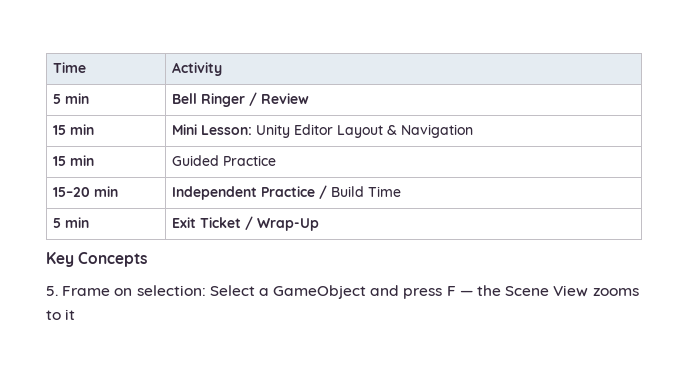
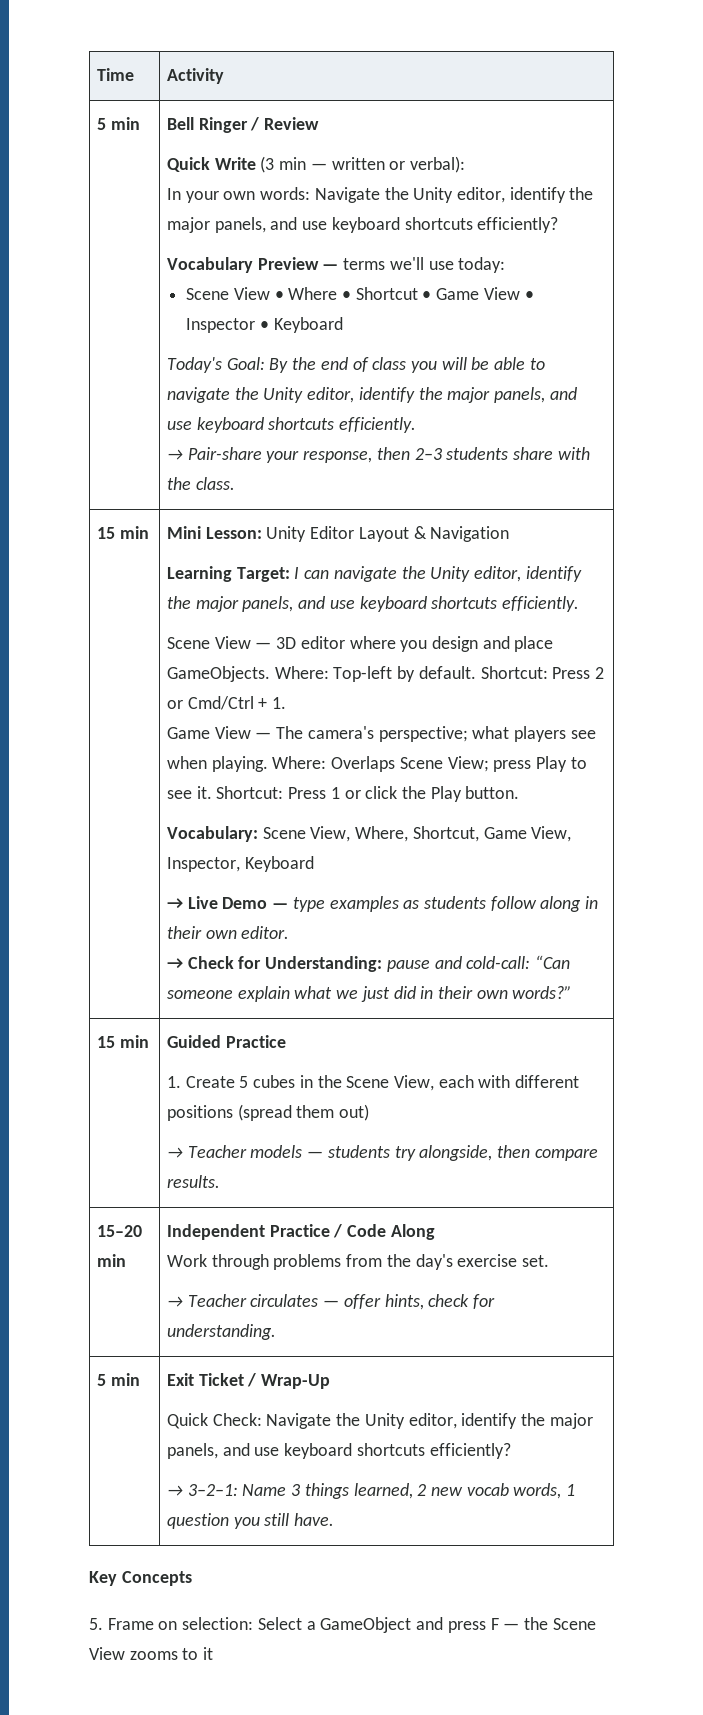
(310, 98) none -> [166,156,465,173] [166,187,594,203] [166,217,559,233] [166,257,506,273] [186,287,534,300] [186,317,343,333] [166,357,545,373] [166,387,577,403] [166,417,417,433] [166,447,590,463] [166,477,235,490] // Quick Write (3 min — written or verbal): // In your own words: Navigate the Unity editor, identify the major panels, and use keyboard shortcuts efficiently? // Vocabulary Preview — terms we'll use today: // Scene View • Where • Shortcut • Game View • Inspector • Keyboard // Today's Goal: By the end of class you will be able to navigate the Unity editor, identify the major panels, and use keyboard shortcuts efficiently. // → Pair-share your response, then 2–3 students share with the class.
[53,155,95,166] [172,155,277,166] // 15 min | Guided Practice -> [166,566,582,582] [166,596,579,612] [166,636,554,652] [166,666,604,682] [166,696,287,710] [166,726,596,742] [166,756,587,772] [166,786,520,802] [166,826,572,842] [166,856,314,872] [166,896,599,912] [166,926,290,939] [166,955,570,972] [166,986,573,1002] [96,1035,149,1048] [166,1035,286,1048] [166,1075,580,1091] [166,1104,370,1121] [166,1145,598,1161] [166,1175,220,1188] // Learning Target: I can navigate the Unity editor, identify the major panels, and use keyboard shortcuts efficiently. // Scene View — 3D editor where you design and place GameObjects. Where: Top-left by default. Shortcut: Press 2 or Cmd/Ctrl + 1. // Game View — The camera's perspective; what players see when playing. Where: Overlaps Scene View; press Play to see it. Shortcut: Press 1 or click the Play button. // Vocabulary: Scene View, Where, Shortcut, Game View, Inspector, Keyboard // → Live Demo — type examples as students follow along in their own editor. // → Check for Understanding: pause and cold-call: “Can someone explain what we just did in their own words?” // 15 min | Guided Practice // 1. Create 5 cubes in the Scene View, each with different positions (spread them out) // → Teacher models — students try alongside, then compare results.
[331,186,402,197] Build Time -> [347,1224,435,1240] [166,1254,549,1270] [166,1294,495,1310] [166,1324,276,1340] Code Along // Work through problems from the day's exercise set. // → Teacher circulates — offer hints, check for understanding.
(320, 224) none -> [166,1413,593,1429] [166,1443,511,1459] [166,1483,576,1499] [166,1513,335,1529] // Quick Check: Navigate the Unity editor, identify the major panels, and use keyboard shortcuts efficiently? // → 3–2–1: Name 3 things learned, 2 new vocab words, 1 question you still have.

